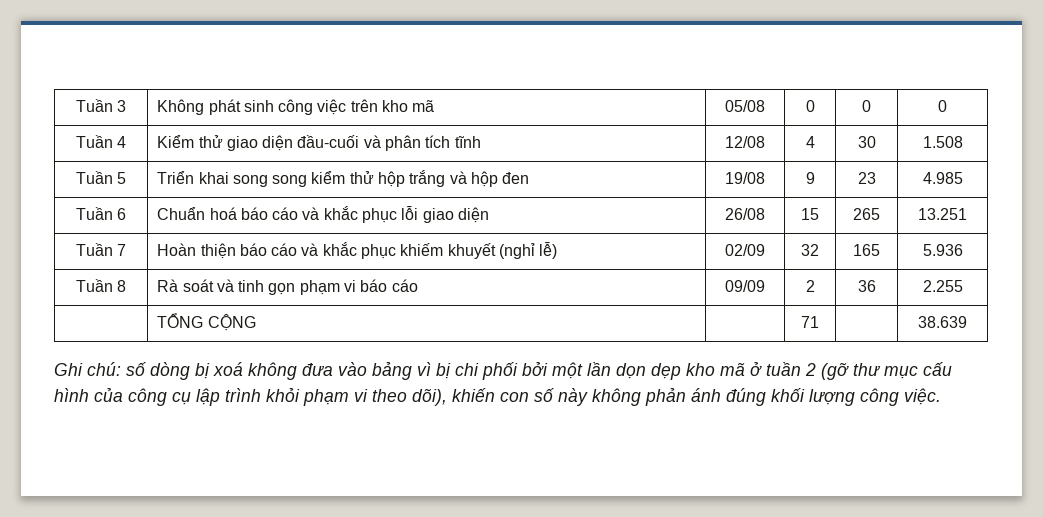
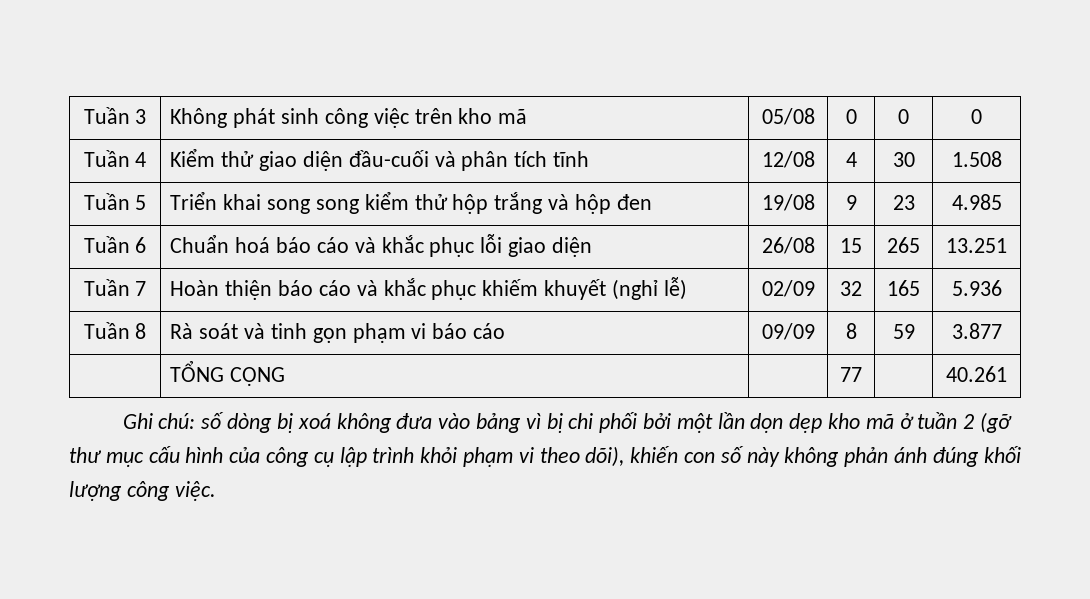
[805,280,815,292] [857,280,876,292] [922,280,963,292] 2 | 36 | 2.255 -> [845,323,857,339] [892,324,915,339] [951,323,1002,339] 8 | 59 | 3.877
[801,316,819,328] [918,316,967,328] 71 | | 38.639 -> [840,367,862,382] [946,366,1007,382] 77 | | 40.261

